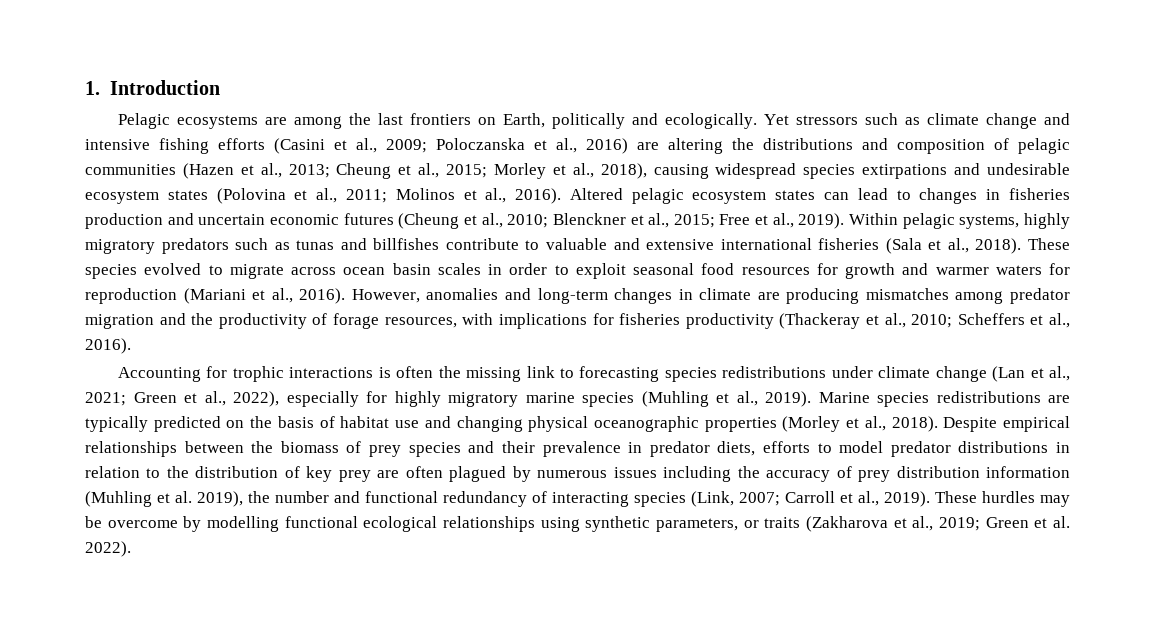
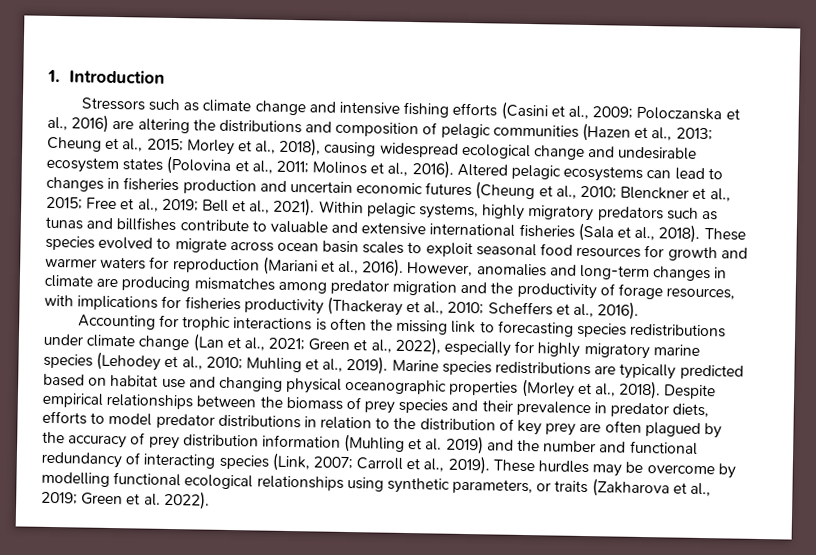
[117,113,858,129] Pelagic ecosystems are among the last frontiers on Earth, politically and ecologically. Yet stressors -> [80,97,145,111] Stressors
[803,164,948,179] species extirpations -> [461,143,586,160] ecological change
[692,190,816,204] ecosystem states -> [563,165,644,182] ecosystems
[798,213,845,229] 2019). -> [161,197,316,217] 2019; Bell et al., 2021).
[488,263,548,275] in order -> (405, 247) none
[641,391,709,407] (Muhling -> [96,351,302,373] (Lehodey et al., 2010; Muhling
[226,416,335,428] on the basis of -> [43,373,108,387] based on
[537,466,732,482] numerous issues including -> (722, 431) none
[197,491,243,507] 2019), -> [445,435,514,455] 2019) and

